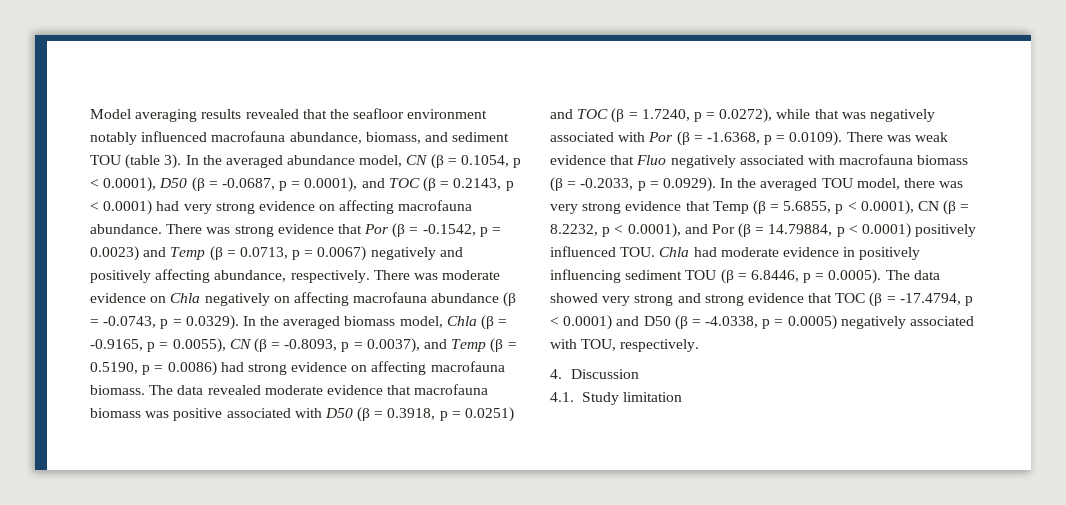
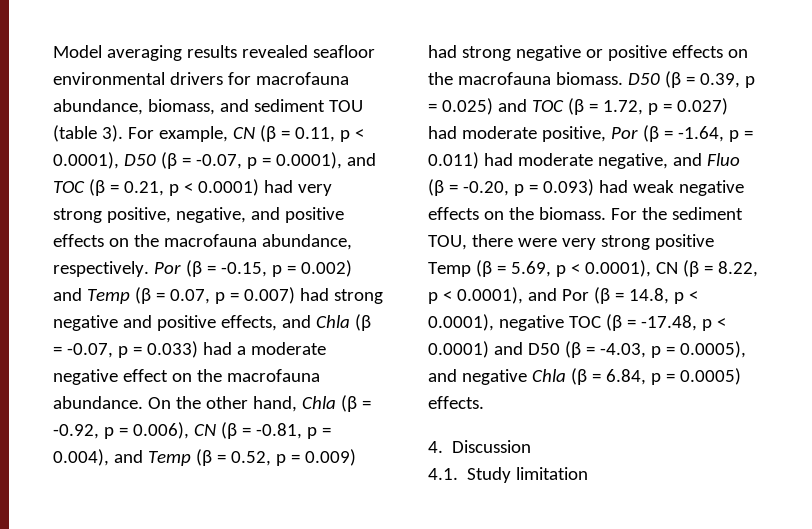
[302,108,488,119] [90,131,208,145] that the seafloor environment notably influenced -> [312,45,375,58] [53,72,251,85] seafloor environmental drivers for
[185,154,510,169] In the averaged abundance model, CN (β = 0.1054, -> [127,125,335,142] For example, CN (β = 0.11,
[221,178,275,190] -0.0687, -> [195,154,242,169] -0.07,
[453,178,502,190] 0.2143, -> [123,181,164,196] 0.21,
[258,200,473,214] [90,223,502,238] [90,246,463,261] [90,269,501,283] [90,292,517,307] [90,315,508,330] [90,338,517,353] [90,361,505,376] [90,384,489,395] [90,407,515,422] [550,108,936,123] [550,131,949,146] [550,154,969,168] [550,177,964,192] [550,200,832,215] evidence on affecting macrofauna abundance. There was strong evidence that Por (β = -0.1542, p = 0.0023) and Temp (β = 0.0713, p = 0.0067) negatively and positively affecting abundance, respectively. There was moderate evidence on Chla negatively on affecting macrofauna abundance (β = -0.0743, p = 0.0329). In the averaged biomass model, Chla (β = -0.9165, p = 0.0055), CN (β = -0.8093, p = 0.0037), and Temp (β = 0.5190, p = 0.0086) had strong evidence on affecting macrofauna biomass. The data revealed moderate evidence that macrofauna biomass was positive associated with D50 (β = 0.3918, p = 0.0251) and TOC (β = 1.7240, p = 0.0272), while that was negatively associated with Por (β = -1.6368, p = 0.0109). There was weak evidence that Fluo negatively associated with macrofauna biomass (β = -0.2033, p = 0.0929). In the averaged TOU model, there was very strong evidence that Temp (β = 5.6855, -> [106,207,344,223] [53,234,352,250] [53,260,352,277] [53,287,383,304] [53,314,371,331] [53,341,326,358] [53,369,320,385] [53,395,371,412] [53,422,331,439] [53,449,356,466] [428,45,748,61] [428,71,755,88] [428,98,728,115] [428,125,753,142] [428,152,740,169] [428,179,744,196] [428,207,743,220] [428,234,714,250] [428,260,551,277] positive, negative, and positive effects on the macrofauna abundance, respectively. Por (β = -0.15, p = 0.002) and Temp (β = 0.07, p = 0.007) had strong negative and positive effects, and Chla (β = -0.07, p = 0.033) had a moderate negative effect on the macrofauna abundance. On the other hand, Chla (β = -0.92, p = 0.006), CN (β = -0.81, p = 0.004), and Temp (β = 0.52, p = 0.009) had strong negative or positive effects on the macrofauna biomass. D50 (β = 0.39, p = 0.025) and TOC (β = 1.72, p = 0.027) had moderate positive, Por (β = -1.64, p = 0.011) had moderate negative, and Fluo (β = -0.20, p = 0.093) had weak negative effects on the biomass. For the sediment TOU, there were very strong positive Temp (β = 5.69,
[550,224,598,236] 8.2232, -> [717,261,758,277] 8.22,
[768,223,977,238] [550,246,921,260] [550,269,940,284] [550,292,961,307] 14.79884, p < 0.0001) positively influenced TOU. Chla had moderate evidence in positively influencing sediment TOU (β = 6.8446, p = 0.0005). The data showed very strong and strong evidence that TOC (β = -17.4794, -> [628,288,698,304] [428,314,697,331] 14.8, p < 0.0001), negative TOC (β = -17.48,
[705,315,975,330] [550,339,700,352] -4.0338, p = 0.0005) negatively associated with TOU, respectively. -> [599,341,746,358] [428,368,741,385] [428,396,484,409] -4.03, p = 0.0005), and negative Chla (β = 6.84, p = 0.0005) effects.

